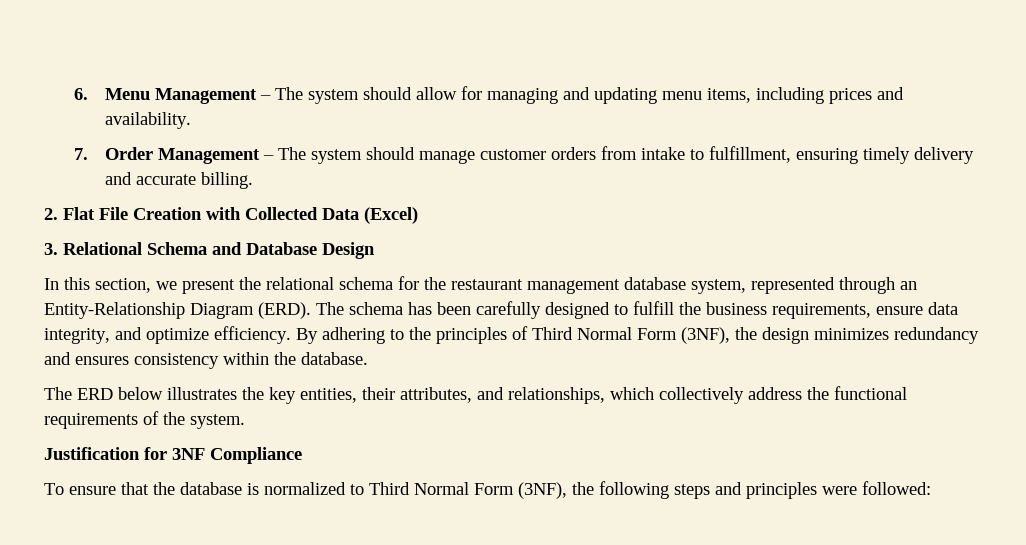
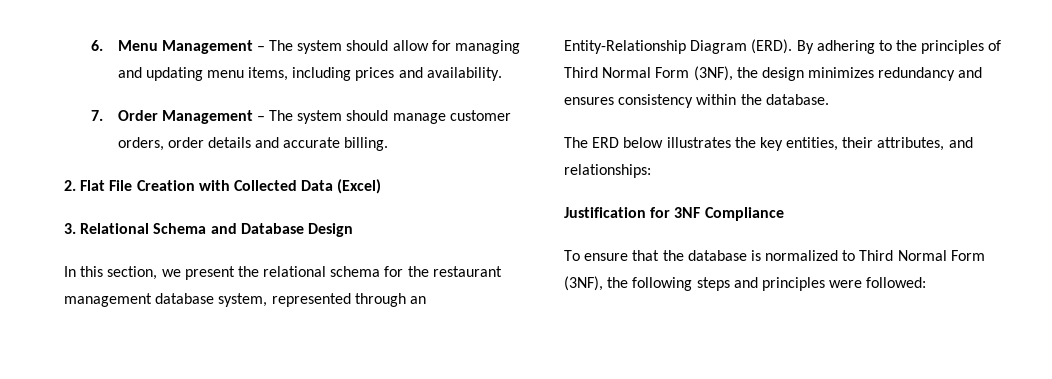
[550,146,974,164] orders from intake to fulfillment, ensuring timely delivery -> [117,137,251,151] orders, order details
[316,301,958,319] [44,326,291,344] The schema has been carefully designed to fulfill the business requirements, ensure data integrity, and optimize efficiency. -> (793, 46) none
[508,386,907,404] [44,411,245,429] relationships, which collectively address the functional requirements of the system. -> [564,164,651,178] relationships:

